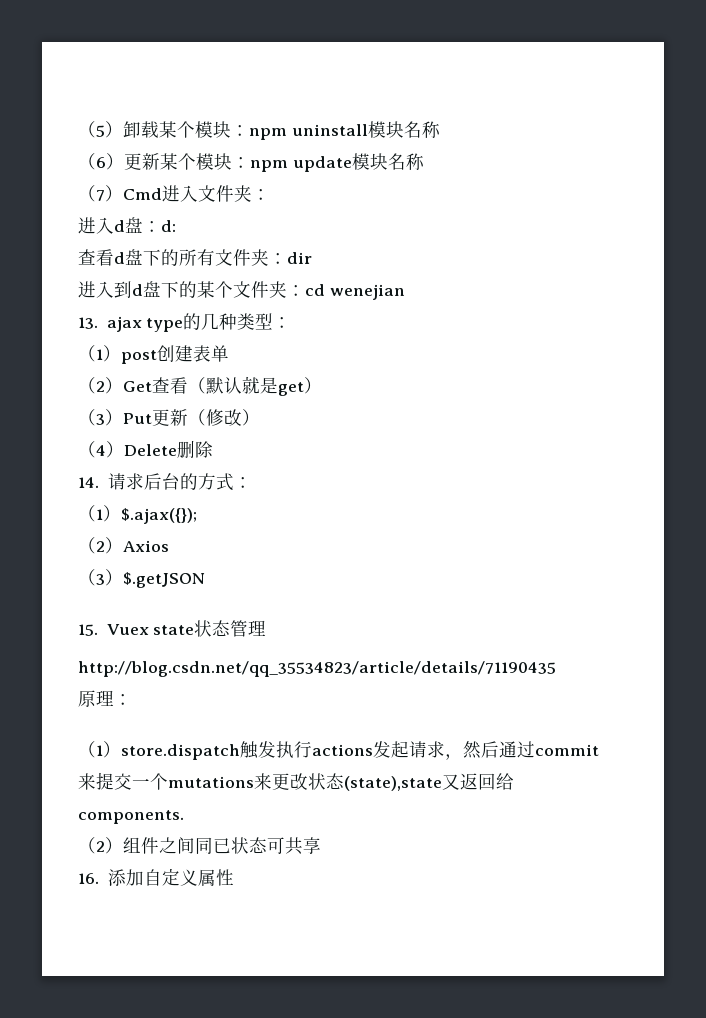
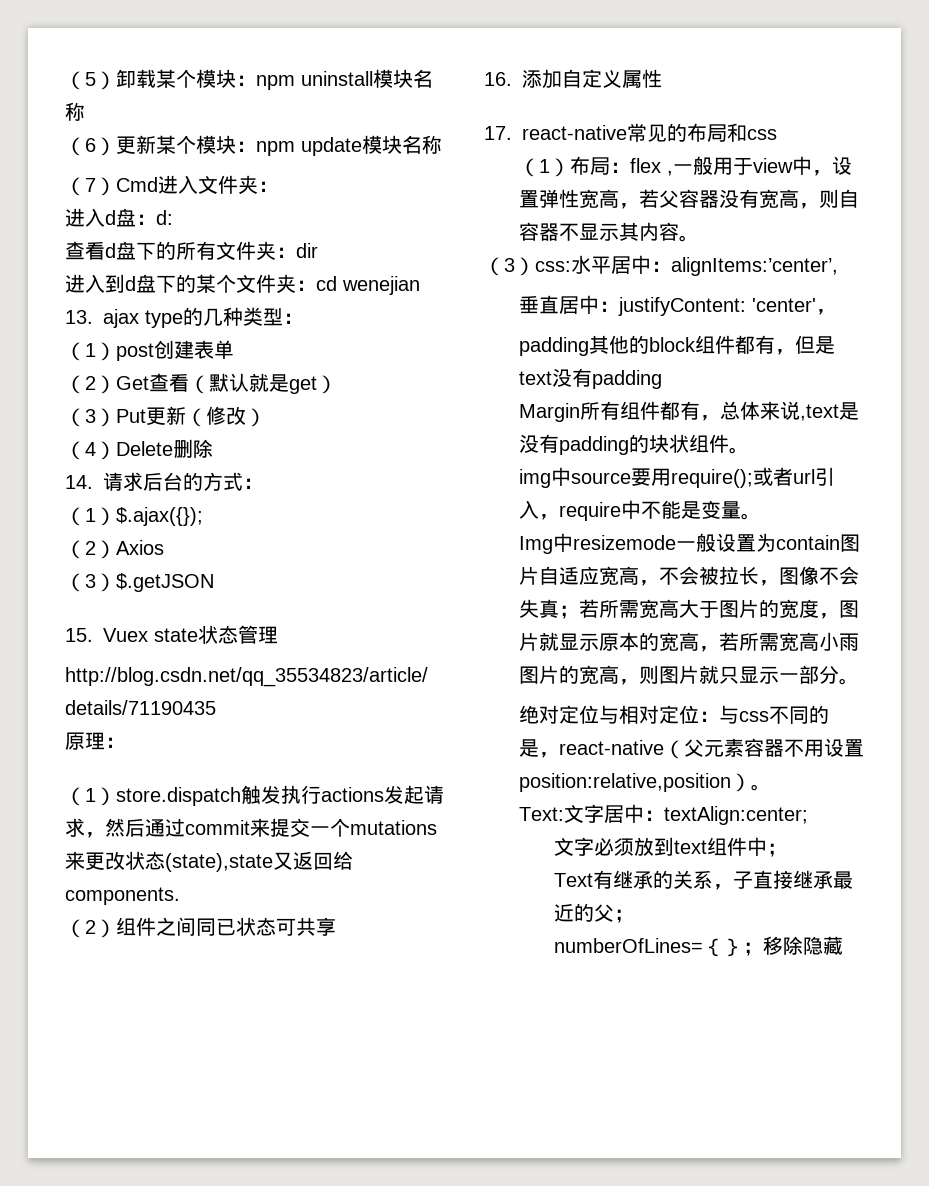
(234, 877) none -> [484,123,777,142] [518,156,852,177] [518,189,859,209] [518,222,699,242] [484,255,838,276] [518,295,836,316] [518,335,835,356] [518,368,662,389] [518,401,859,422] [518,434,749,455] [518,467,835,488] [518,500,761,521] [518,533,860,554] [518,566,859,586] [518,599,859,619] [518,632,859,652] [518,665,859,685] [518,705,829,724] [518,738,864,759] [518,773,771,792] [518,804,808,825] [553,837,787,857] [553,870,853,890] [553,903,634,923] [553,936,843,957] // 17. react-native常见的布局和css // （1）布局：flex ,一般用于view中，设置弹性宽高，若父容器没有宽高，则自容器不显示其内容。 // （3）css:水平居中：alignItems:’center’, // 垂直居中：justifyContent: 'center'， // padding其他的block组件都有，但是text没有padding // Margin所有组件都有，总体来说,text是没有padding的块状组件。 // img中source要用require();或者url引入，require中不能是变量。 // Img中resizemode一般设置为contain图片自适应宽高，不会被拉长，图像不会失真；若所需宽高大于图片的宽度，图片就显示原本的宽高，若所需宽高小雨图片的宽高，则图片就只显示一部分。 // 绝对定位与相对定位：与css不同的是，react-native（父元素容器不用设置position:relative,position）。 // Text:文字居中：textAlign:center; // 文字必须放到text组件中； // Text有继承的关系，子直接继承最近的父； // numberOfLines=｛｝；移除隐藏

